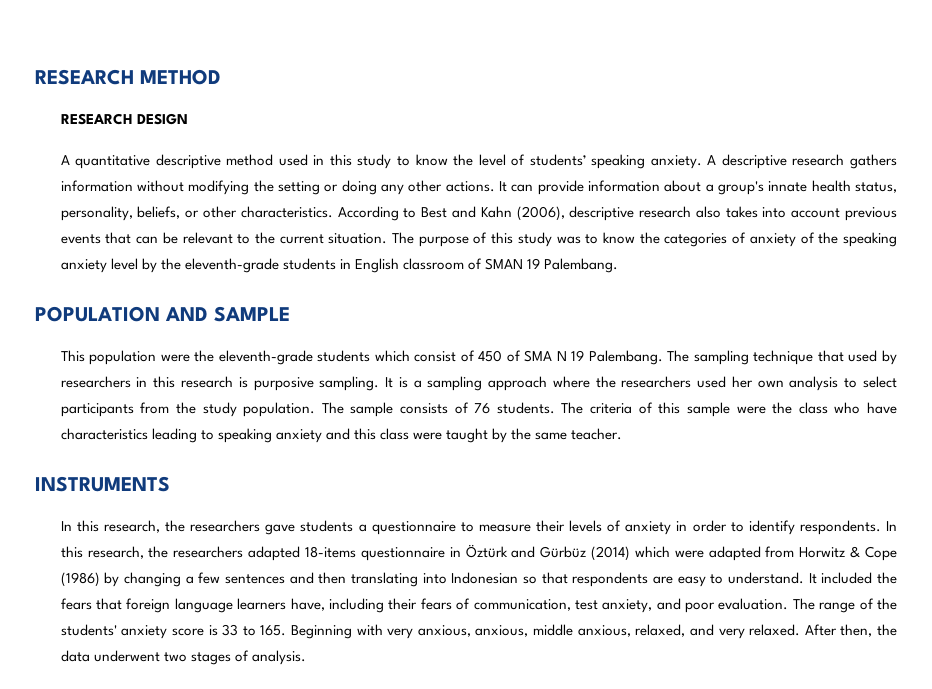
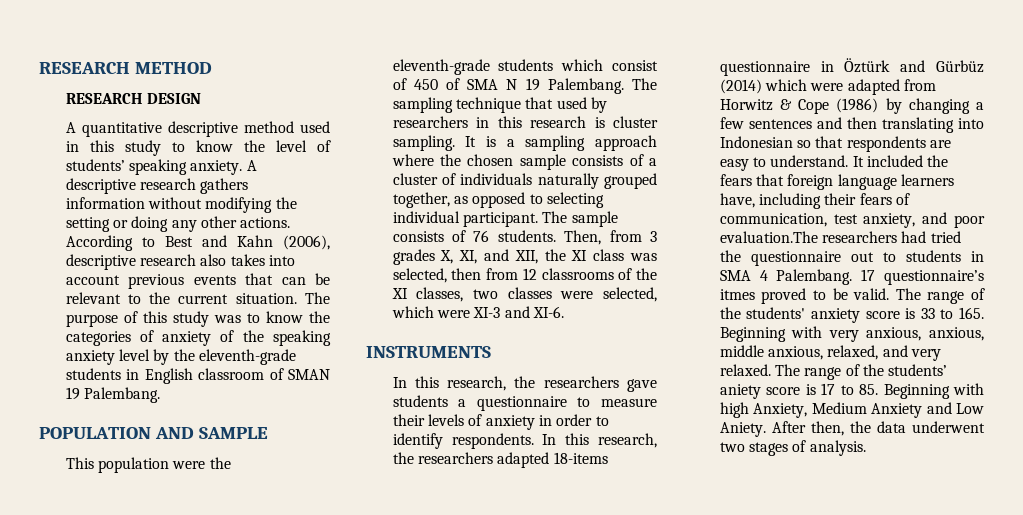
[499,180,897,195] [60,206,333,221] It can provide information about a group's innate health status, personality, beliefs, or other characteristics. -> (291, 222) none
[253,377,314,391] purposive -> [613,116,658,128] cluster
[621,376,898,391] [60,402,316,417] researchers used her own analysis to select participants from the study population. -> [467,154,657,170] [392,173,657,189] [392,192,604,208] [392,211,539,227] chosen sample consists of a cluster of individuals naturally grouped together, as opposed to selecting individual participant.
[561,402,897,417] [60,428,623,443] The criteria of this sample were the class who have characteristics leading to speaking anxiety and this class were taught by the same teacher. -> [564,230,657,245] [392,249,657,265] [392,268,657,283] [391,287,657,302] [391,306,564,318] Then, from 3 grades X, XI, and XII, the XI class was selected, then from 12 classrooms of the XI classes, two classes were selected, which were XI-3 and XI-6.
[718,598,789,610] evaluation. -> [719,231,961,243] [719,250,984,266] [719,269,984,285] [719,288,890,304] evaluation.The researchers had tried the questionnaire out to students in SMA 4 Palembang. 17 questionnaire’s itmes proved to be valid.
(801, 630) none -> [775,364,948,380] [719,383,984,399] [719,402,984,418] [719,422,766,437] The range of the students’ aniety score is 17 to 85. Beginning with high Anxiety, Medium Anxiety and Low Aniety.

